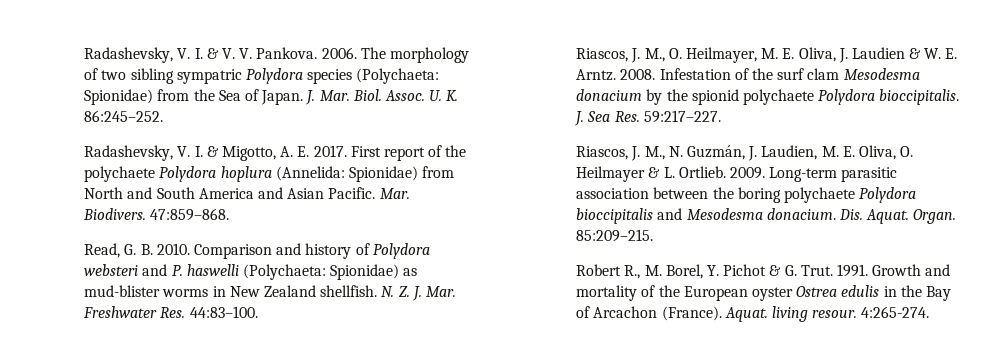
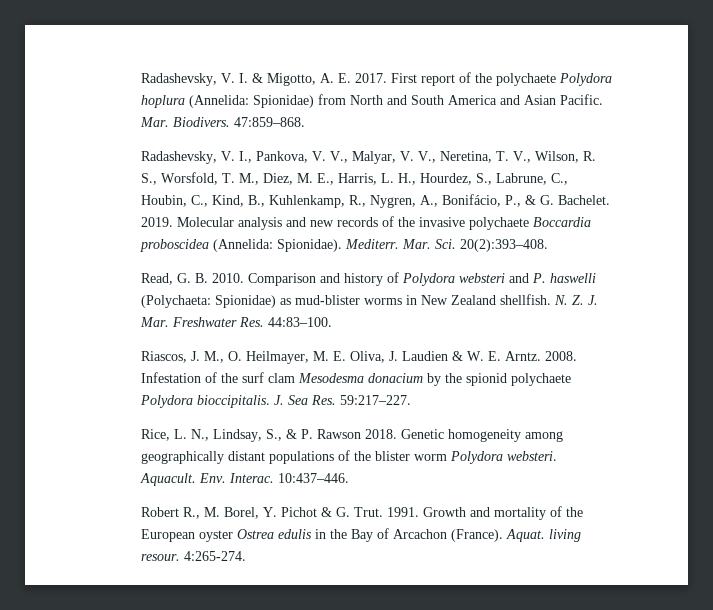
[84,47,469,63] [84,68,440,84] [84,89,459,105] [84,110,164,122] [84,145,219,161] Radashevsky, V. I. & V. V. Pankova. 2006. The morphology of two sibling sympatric Polydora species (Polychaeta: Spionidae) from the Sea of Japan. J. Mar. Biol. Assoc. U. K. 86:245–252. // Radashevsky, V. I. & -> [141,73,264,86] Radashevsky, V. I. &
(230, 214) none -> [141,151,597,164] [141,172,569,185] [141,194,611,208] [141,216,592,230] [140,239,549,252] // Radashevsky, V. I., Pankova, V. V., Malyar, V. V., Neretina, T. V., Wilson, R. S., Worsfold, T. M., Diez, M. E., Harris, L. H., Hourdez, S., Labrune, C., Houbin, C., Kind, B., Kuhlenkamp, R., Nygren, A., Bonifácio, P., & G. Bachelet. 2019. Molecular analysis and new records of the invasive polychaete Boccardia proboscidea (Annelida: Spionidae). Mediterr. Mar. Sci. 20(2):393–408.
[576,145,914,161] [576,166,898,182] [576,187,917,203] [576,208,957,224] [576,229,654,242] Riascos, J. M., N. Guzmán, J. Laudien, M. E. Oliva, O. Heilmayer & L. Ortlieb. 2009. Long-term parasitic association between the boring polychaete Polydora bioccipitalis and Mesodesma donacium. Dis. Aquat. Organ. 85:209–215. -> [141,429,564,442] [141,450,558,464] [140,473,350,486] Rice, L. N., Lindsay, S., & P. Rawson 2018. Genetic homogeneity among geographically distant populations of the blister worm Polydora websteri. Aquacult. Env. Interac. 10:437–446.

